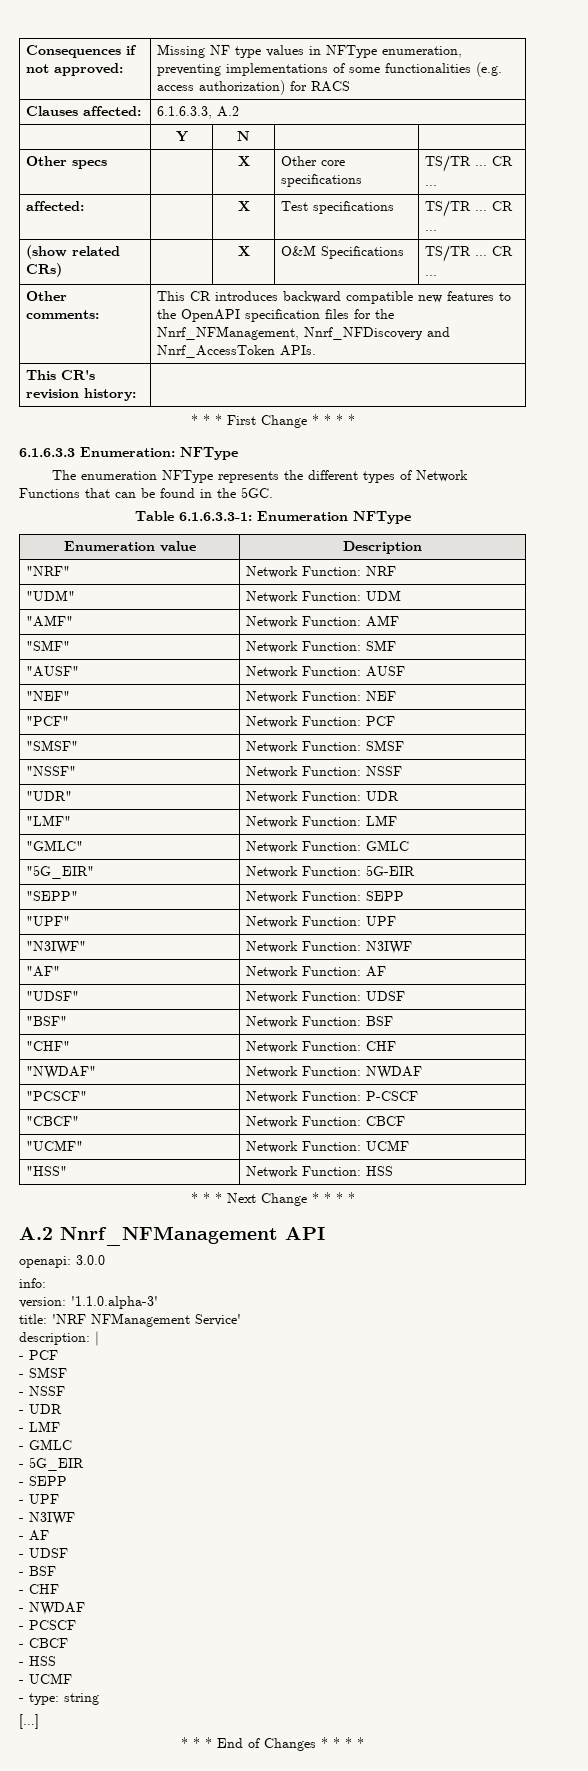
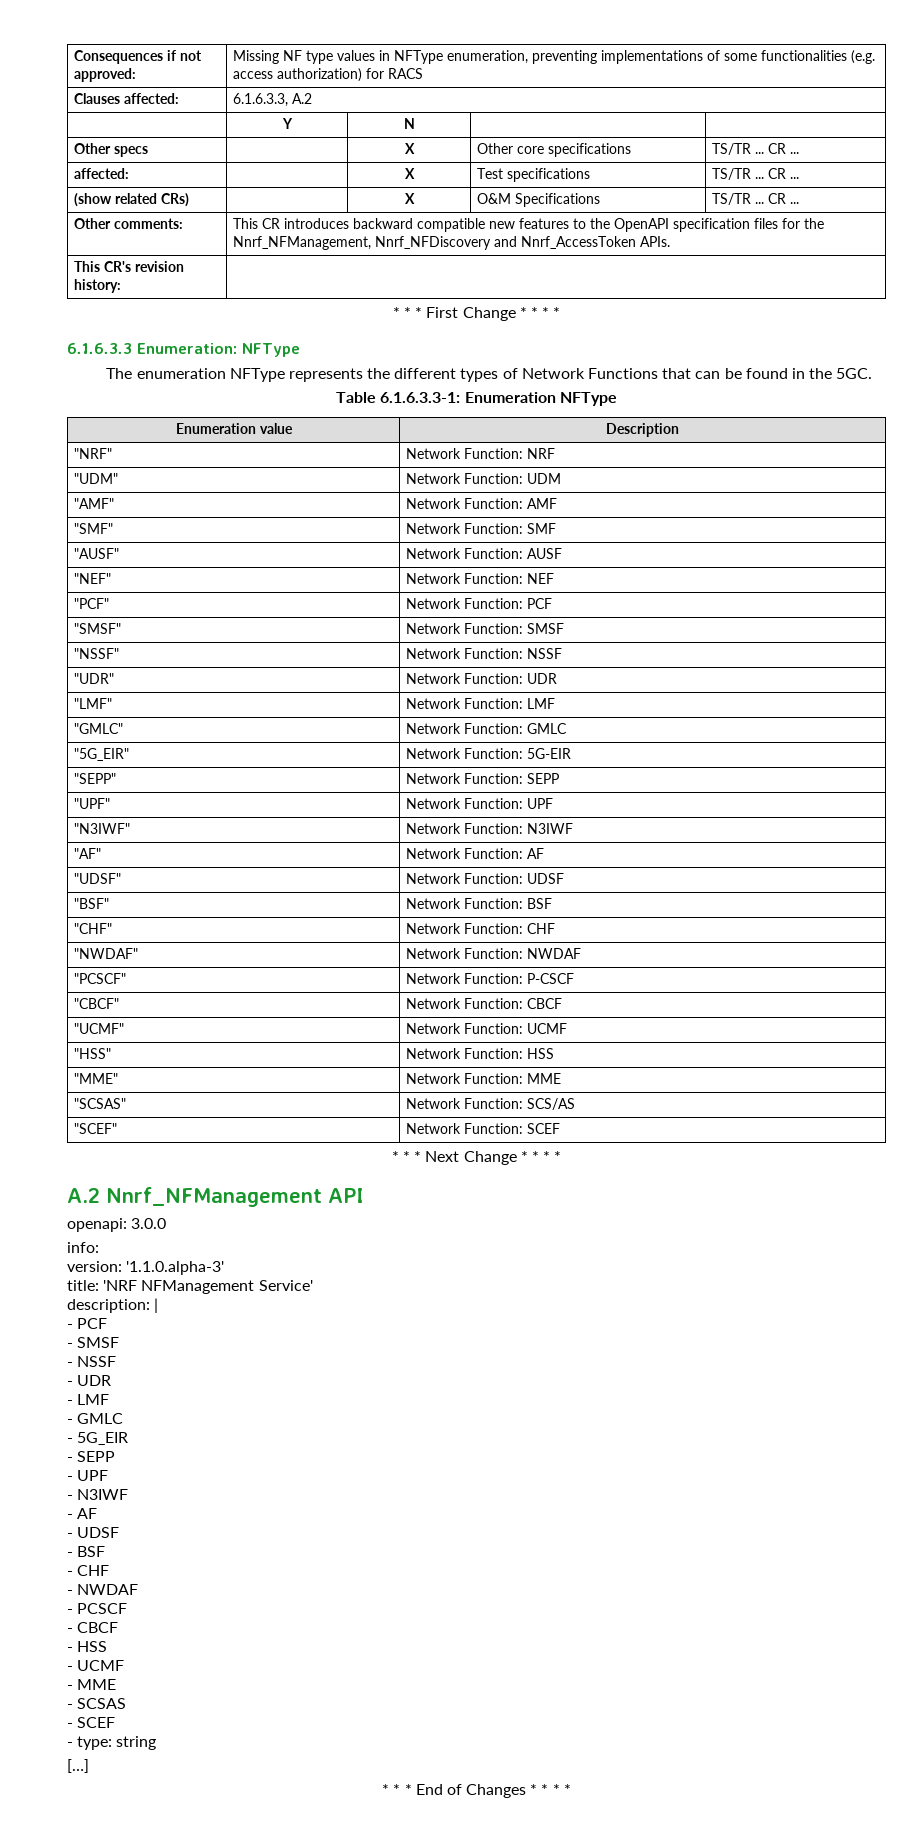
(394, 1171) none -> [73,1073,118,1084] [405,1073,561,1084] [73,1098,126,1109] [405,1098,575,1110] [73,1123,117,1134] [405,1123,560,1134] // "MME" | Network Function: MME // "SCSAS" | Network Function: SCS/AS // "SCEF" | Network Function: SCEF
(72, 1678) none -> [67,1679,117,1690] [67,1698,127,1709] [67,1717,116,1728] // - MME // - SCSAS // - SCEF

